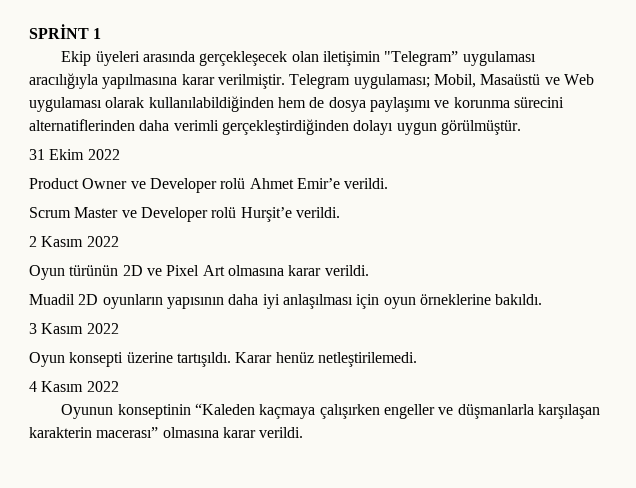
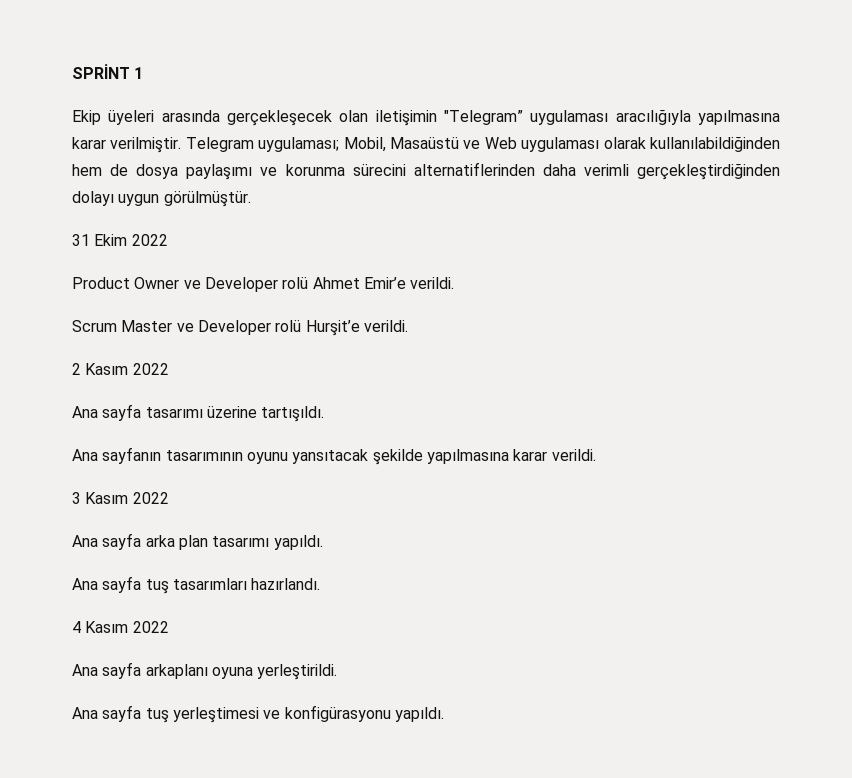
[29,265,369,280] [29,294,543,309] [29,323,119,334] [29,352,417,367] [29,381,119,392] [61,403,600,419] [29,427,304,438] Oyun türünün 2D ve Pixel Art olmasına karar verildi. // Muadil 2D oyunların yapısının daha iyi anlaşılması için oyun örneklerine bakıldı. // 3 Kasım 2022 // Oyun konsepti üzerine tartışıldı. Karar henüz netleştirilemedi. // 4 Kasım 2022 // Oyunun konseptinin “Kaleden kaçmaya çalışırken engeller ve düşmanlarla karşılaşan karakterin macerası” olmasına karar verildi. -> [72,404,325,422] [72,447,596,465] [72,492,169,504] [72,533,323,550] [72,576,321,594] [72,621,169,633] [72,662,338,680] [72,705,444,723] Ana sayfa tasarımı üzerine tartışıldı. // Ana sayfanın tasarımının oyunu yansıtacak şekilde yapılmasına karar verildi. // 3 Kasım 2022 // Ana sayfa arka plan tasarımı yapıldı. // Ana sayfa tuş tasarımları hazırlandı. // 4 Kasım 2022 // Ana sayfa arkaplanı oyuna yerleştirildi. // Ana sayfa tuş yerleştimesi ve konfigürasyonu yapıldı.

